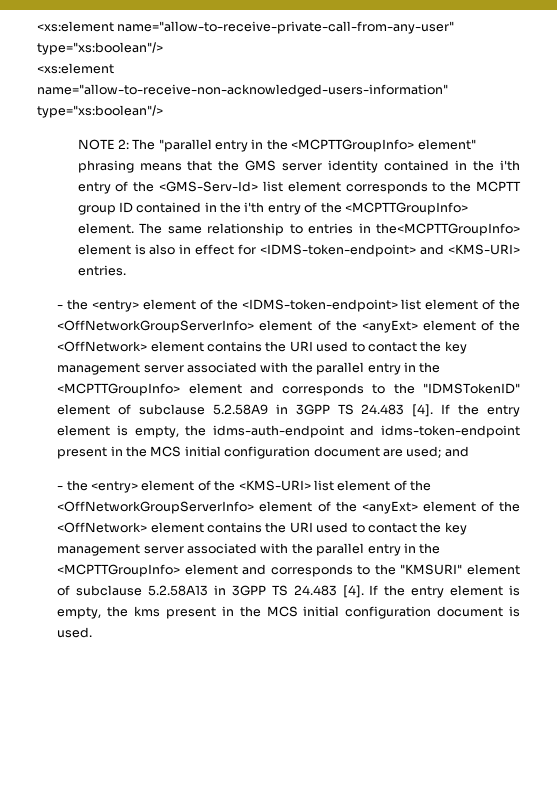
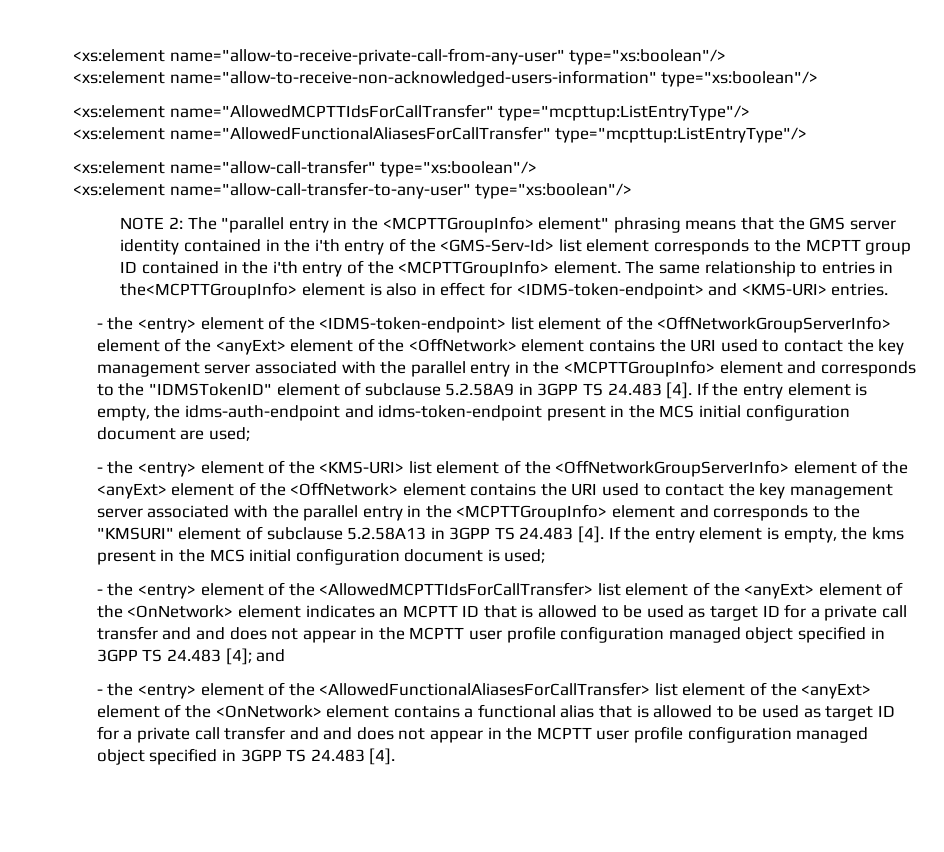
(163, 111) none -> [73,104,751,121] [73,126,808,143] [73,160,538,177] [73,182,633,199] // <xs:element name="AllowedMCPTTIdsForCallTransfer" type="mcpttup:ListEntryType"/> // <xs:element name="AllowedFunctionalAliasesForCallTransfer" type="mcpttup:ListEntryType"/> // <xs:element name="allow-call-transfer" type="xs:boolean"/> // <xs:element name="allow-call-transfer-to-any-user" type="xs:boolean"/>
[444,446,469,457] and -> (250, 434) none
[57,627,93,638] used. -> [504,549,546,563] [96,582,904,599] [96,604,907,621] [96,626,885,643] [96,648,286,665] [96,682,872,699] [96,704,895,721] [96,726,869,743] [96,748,396,765] used; // - the <entry> element of the <AllowedMCPTTIdsForCallTransfer> list element of the <anyExt> element of the <OnNetwork> element indicates an MCPTT ID that is allowed to be used as target ID for a private call transfer and and does not appear in the MCPTT user profile configuration managed object specified in 3GPP TS 24.483 [4]; and // - the <entry> element of the <AllowedFunctionalAliasesForCallTransfer> list element of the <anyExt> element of the <OnNetwork> element contains a functional alias that is allowed to be used as target ID for a private call transfer and and does not appear in the MCPTT user profile configuration managed object specified in 3GPP TS 24.483 [4].

